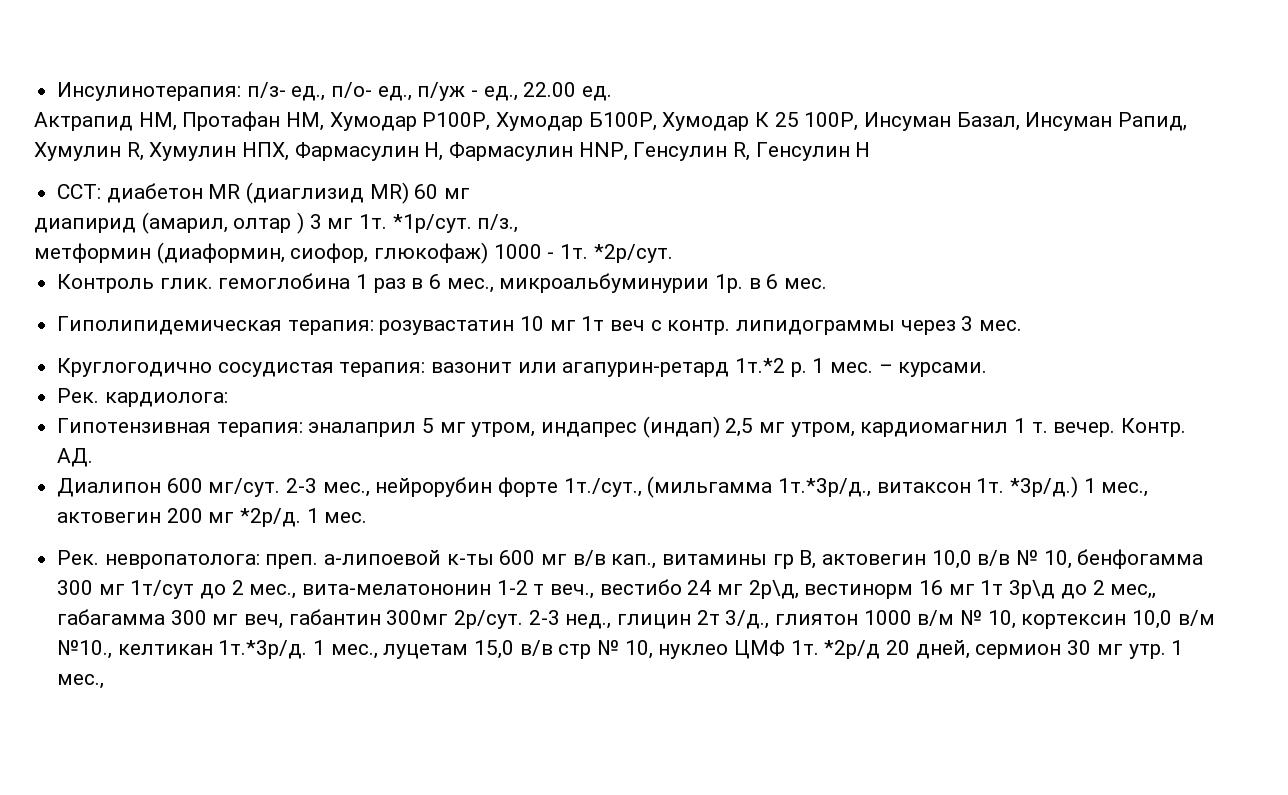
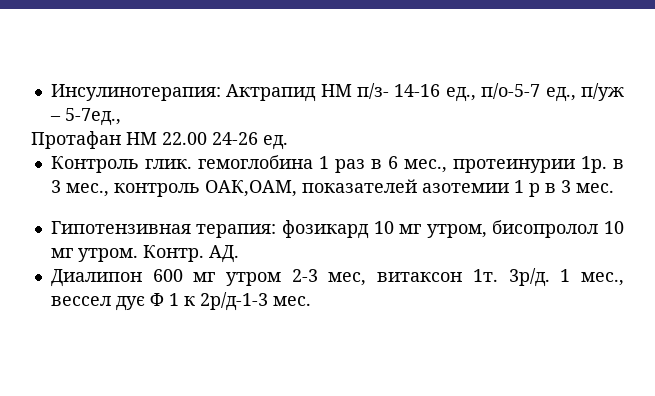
[246,82,613,101] [34,111,1188,131] [34,142,871,161] [57,182,471,204] [34,212,519,234] [34,242,673,264] п/з- ед., п/о- ед., п/уж - ед., 22.00 ед. // Актрапид НМ, Протафан НМ, Хумодар Р100Р, Хумодар Б100Р, Хумодар К 25 100Р, Инсуман Базал, Инсуман Рапид, Хумулин R, Хумулин НПХ, Фармасулин Н, Фармасулин НNР, Генсулин R, Генсулин Н // ССТ: диабетон МR (диаглизид МR) 60 мг // диапирид (амарил, олтар ) 3 мг 1т. *1р/сут. п/з., // метформин (диаформин, сиофор, глюкофаж) 1000 - 1т. *2р/сут. -> [226,83,624,102] [49,108,121,126] [31,131,288,150] Актрапид НМ п/з- 14-16 ед., п/о-5-7 ед., п/уж – 5-7ед., // Протафан НМ 22.00 24-26 ед.
[499,273,710,293] микроальбуминурии -> [452,159,575,173] протеинурии
[766,274,828,289] [57,316,1023,335] [57,358,988,377] [57,388,228,407] [57,416,1187,438] [57,448,94,467] [57,476,872,498] 6 мес. // Гиполипидемическая терапия: розувастатин 10 мг 1т веч с контр. липидограммы через 3 мес. // Круглогодично сосудистая терапия: вазонит или агапурин-ретард 1т.*2 р. 1 мес. – курсами. // Рек. кардиолога: // Гипотензивная терапия: эналаприл 5 мг утром, индапрес (индап) 2,5 мг утром, кардиомагнил 1 т. вечер. Контр. АД. // Диалипон 600 мг/сут. 2-3 мес., нейрорубин форте 1т./сут., (мильгамма 1т.*3р/д., -> [50,179,614,197] [50,220,625,239] [50,245,239,263] [50,269,367,287] 3 мес., контроль ОАК,ОАМ, показателей азотемии 1 р в 3 мес. // Гипотензивная терапия: фозикард 10 мг утром, бисопролол 10 мг утром. Контр. АД. // Диалипон 600 мг утром 2-3 мес,
[1010,476,1149,498] [57,508,368,527] [57,549,1204,569] [57,579,1157,599] [57,609,1215,629] [57,639,1184,659] [57,674,105,689] *3р/д.) 1 мес., актовегин 200 мг *2р/д. 1 мес. // Рек. невропатолога: преп. а-липоевой к-ты 600 мг в/в кап., витамины гр В, актовегин 10,0 в/в № 10, бенфогамма 300 мг 1т/сут до 2 мес., вита-мелатононин 1-2 т веч., вестибо 24 мг 2р\д, вестинорм 16 мг 1т 3р\д до 2 мес,, габагамма 300 мг веч, габантин 300мг 2р/сут. 2-3 нед., глицин 2т 3/д., глиятон 1000 в/м № 10, кортексин 10,0 в/м №10., келтикан 1т.*3р/д. 1 мес., луцетам 15,0 в/в стр № 10, нуклео ЦМФ 1т. *2р/д 20 дней, сермион 30 мг утр. 1 мес., -> [508,268,625,287] [50,292,311,311] 3р/д. 1 мес., вессел дує Ф 1 к 2р/д-1-3 мес.

